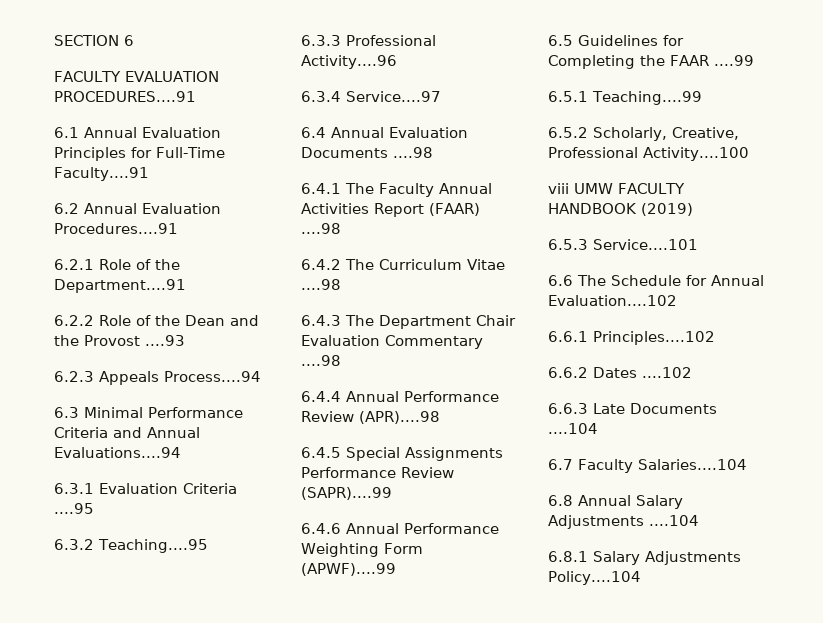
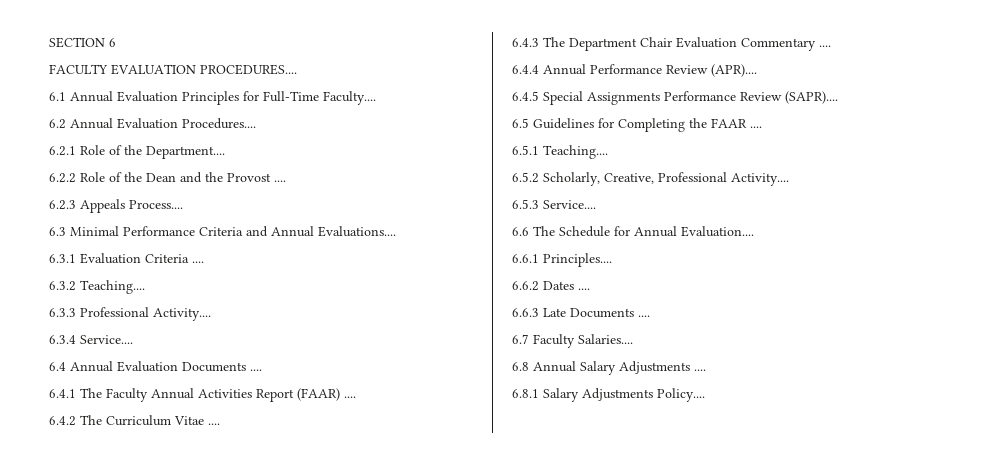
[54,91,196,102] PROCEDURES....91 -> [200,64,297,75] PROCEDURES....
[54,167,149,181] Faculty....91 -> [323,91,376,105] Faculty....
[54,223,178,234] Procedures....91 -> [182,118,256,129] Procedures....
[54,279,186,293] Department....91 -> [146,146,225,159] Department....
[145,335,185,346] ....93 -> [274,180,286,182] ....
[164,371,261,382] Process....94 -> [129,200,183,209] Process....
[54,447,181,458] Evaluations....94 -> [318,226,396,237] Evaluations....
[54,503,94,514] ....95 -> [192,261,204,263] ....
[98,539,208,553] Teaching....95 -> [80,280,145,294] Teaching....
[301,55,397,69] Activity....96 -> [153,308,211,321] Activity....
[346,91,441,102] Service....97 -> [80,335,133,344] Service....
[393,147,433,158] ....98 -> [250,369,262,371] ....
[301,223,341,234] ....98 -> [344,396,356,398] ....
[301,279,341,290] ....98 -> [208,423,220,425] ....
[301,355,341,366] ....98 -> [819,45,831,47] ....
[359,411,440,424] (APR)....98 -> [711,64,757,77] (APR)....
[301,487,392,500] [301,523,499,534] [301,543,423,557] [301,563,396,576] (SAPR)....99 // 6.4.6 Annual Performance Weighting Form (APWF)....99 -> [785,91,838,104] (SAPR)....
[713,55,754,66] ....99 -> [750,126,762,128] ....
[592,91,702,105] Teaching....99 -> [543,145,608,159] Teaching....
[643,147,749,161] [548,183,685,194] [548,203,693,216] Activity....100 // viii UMW FACULTY HANDBOOK (2019) -> [731,173,789,186] Activity....
[593,239,698,250] Service....101 -> [543,200,596,209] Service....
[548,295,677,306] Evaluation....102 -> [681,226,754,237] Evaluation....
[593,331,715,345] Principles....102 -> [543,253,612,267] Principles....
[642,367,692,378] ....102 -> [578,288,590,290] ....
[548,423,598,434] ....104 -> [638,315,650,317] ....
[637,459,747,470] Salaries....104 -> [578,334,633,344] Salaries....
[649,515,699,526] ....104 -> [694,369,706,371] ....
[548,571,641,585] Policy....104 -> [657,388,705,402] Policy....

